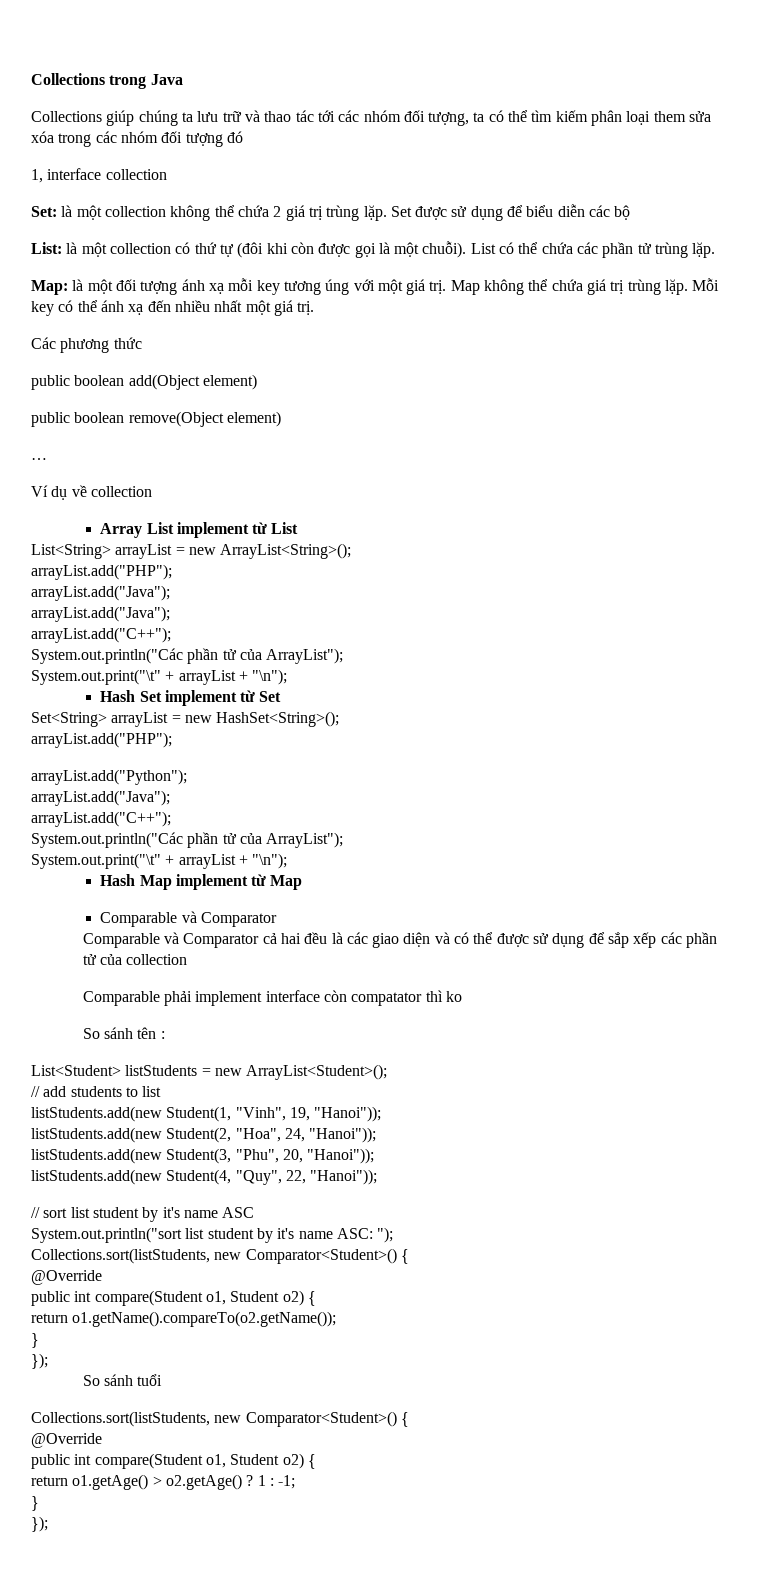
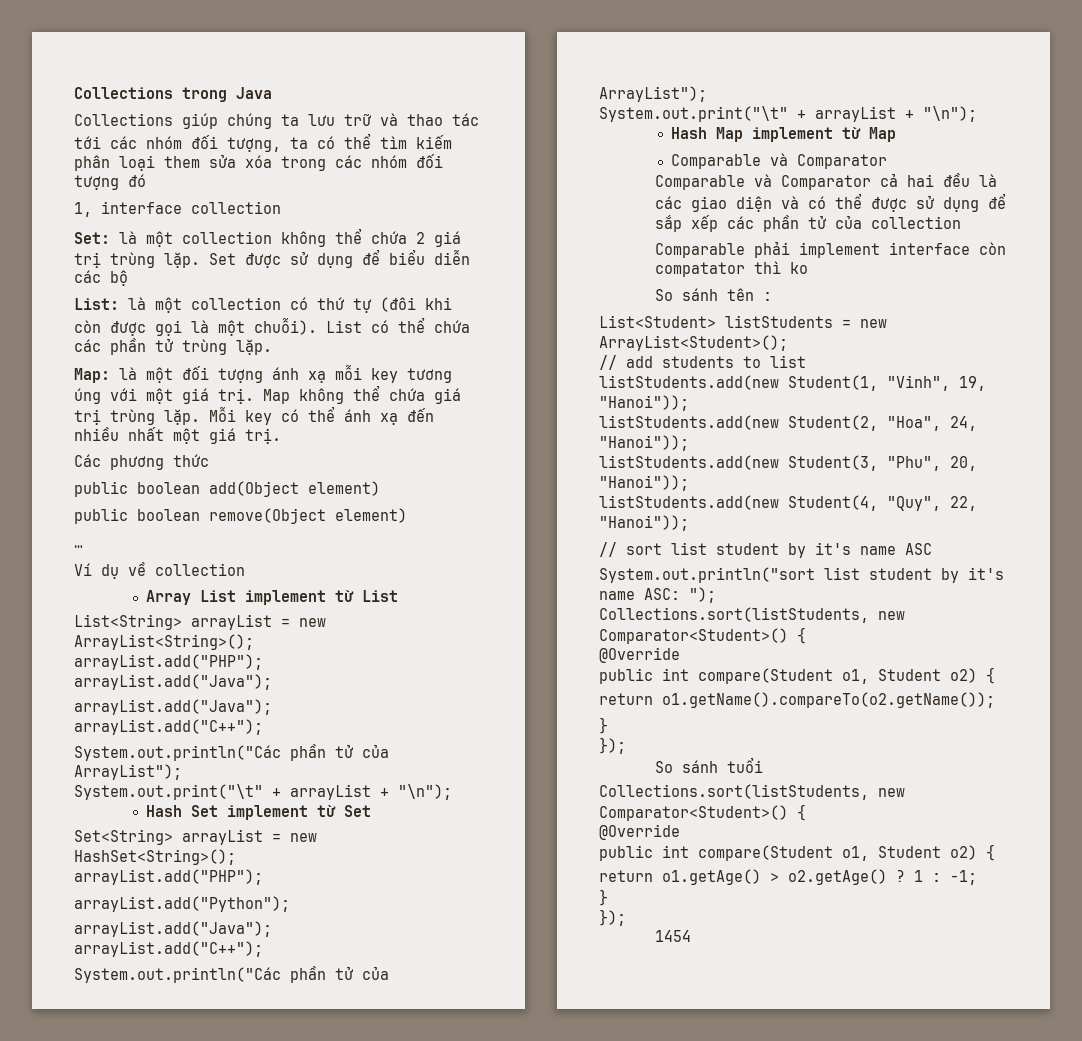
(48, 1524) none -> [654,930,691,942] // 1454

